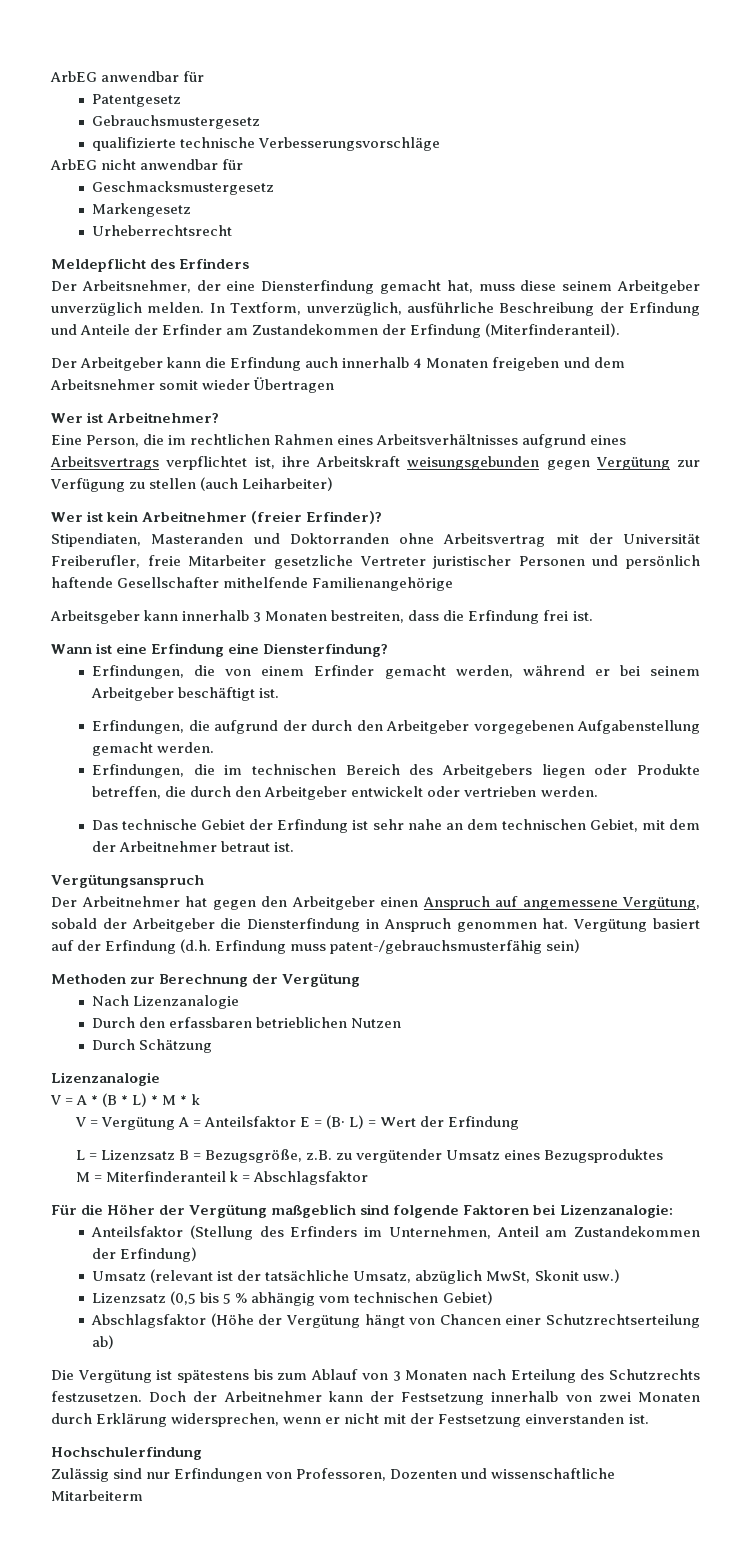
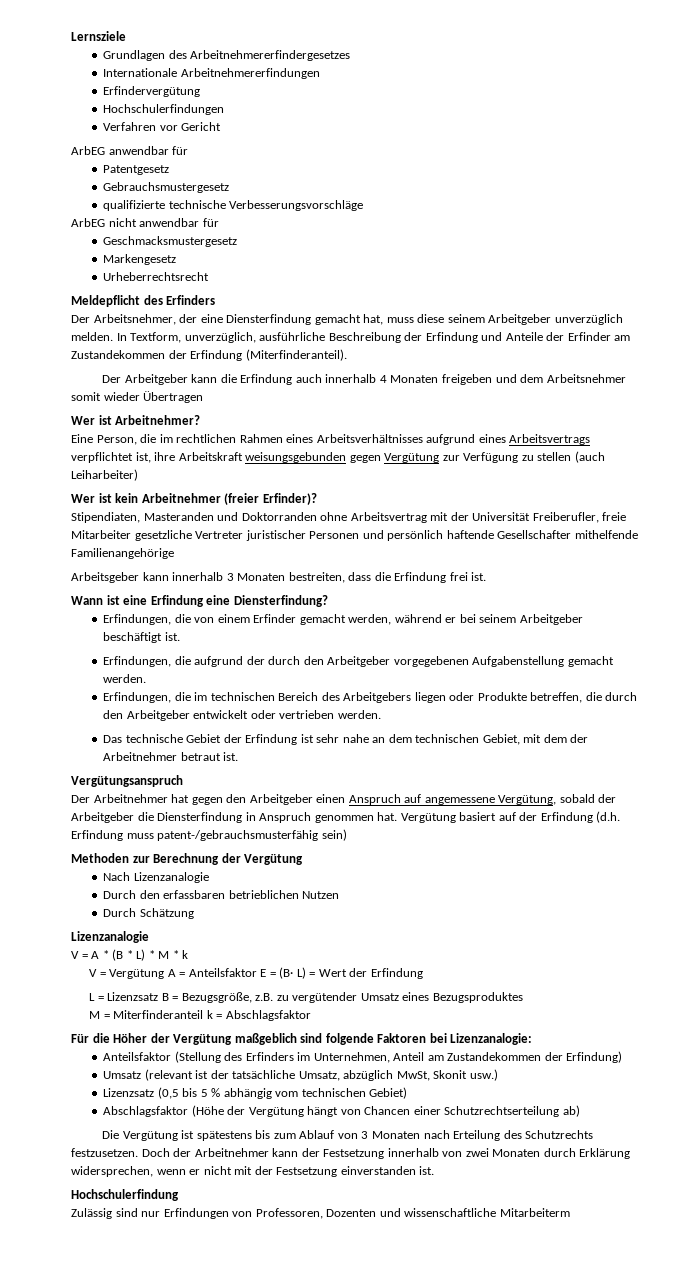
(50, 76) none -> [71,31,126,41] [103,50,351,61] [103,68,320,79] [103,86,201,97] [103,104,225,115] [103,122,222,131] Lernsziele // Grundlagen des Arbeitnehmererfindergesetzes // Internationale Arbeitnehmererfindungen // Erfindervergütung // Hochschulerfindungen // Verfahren vor Gericht //

